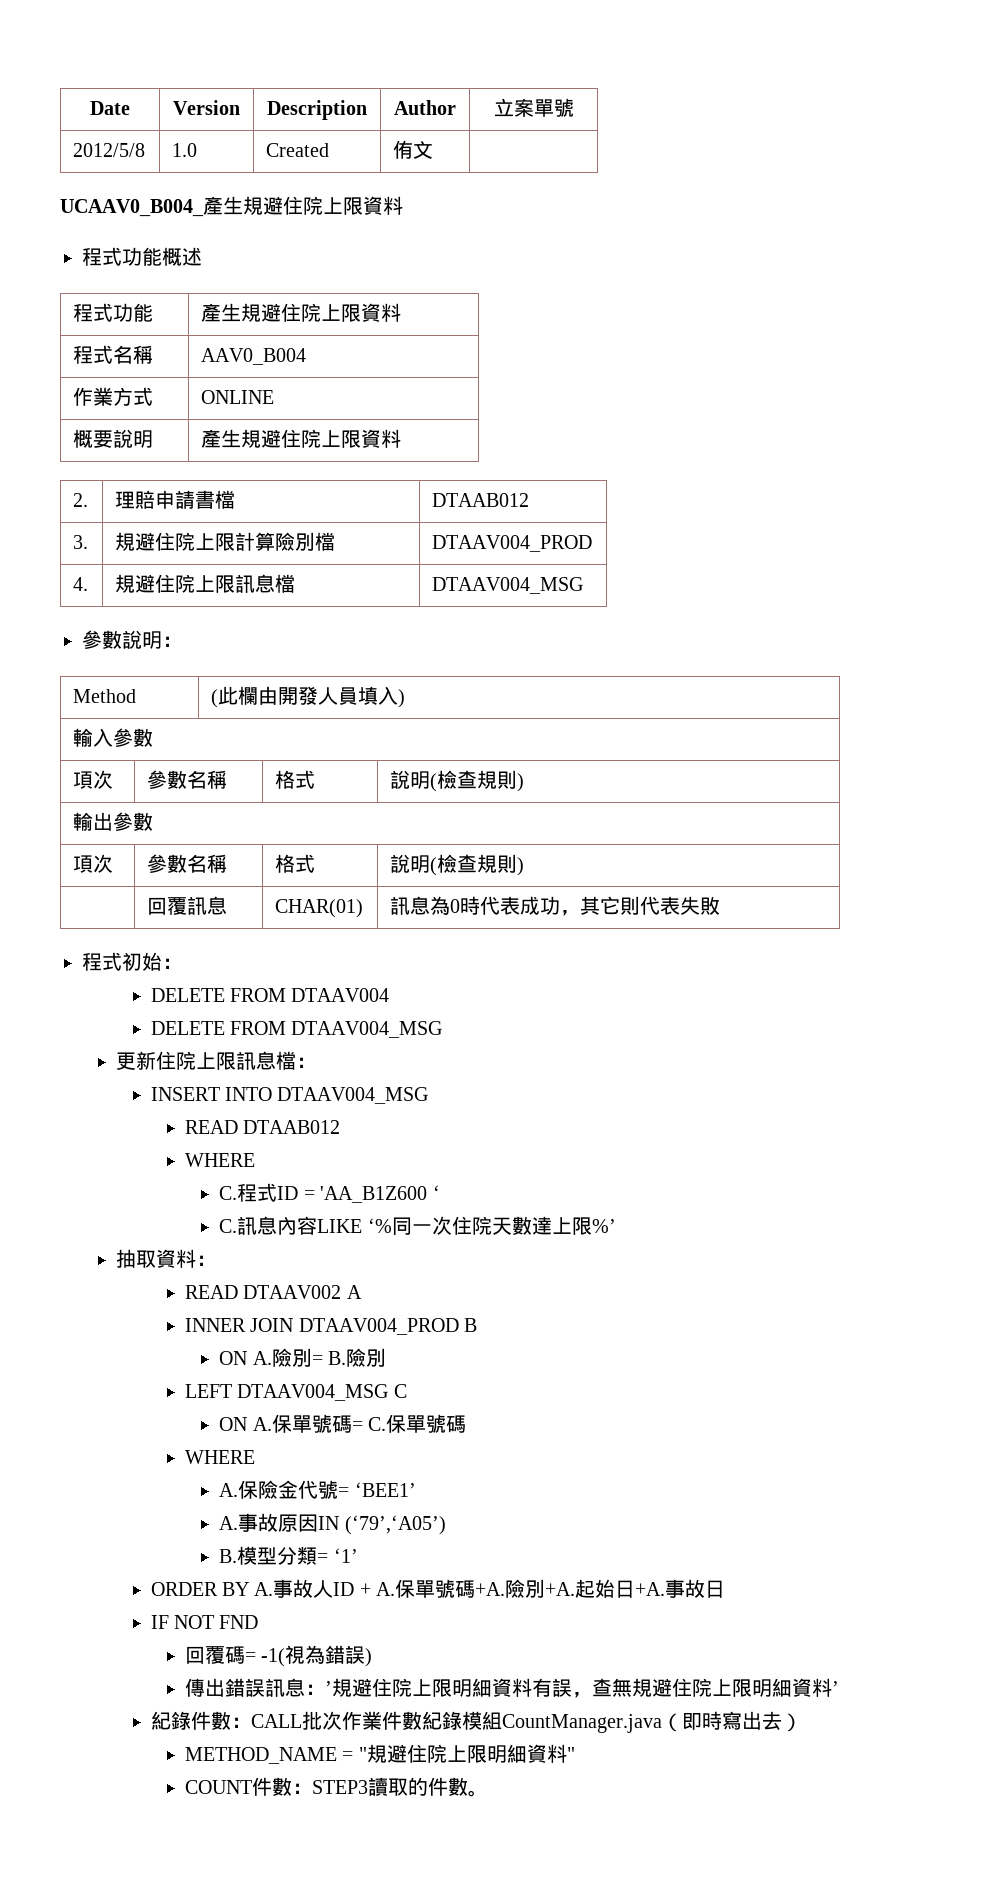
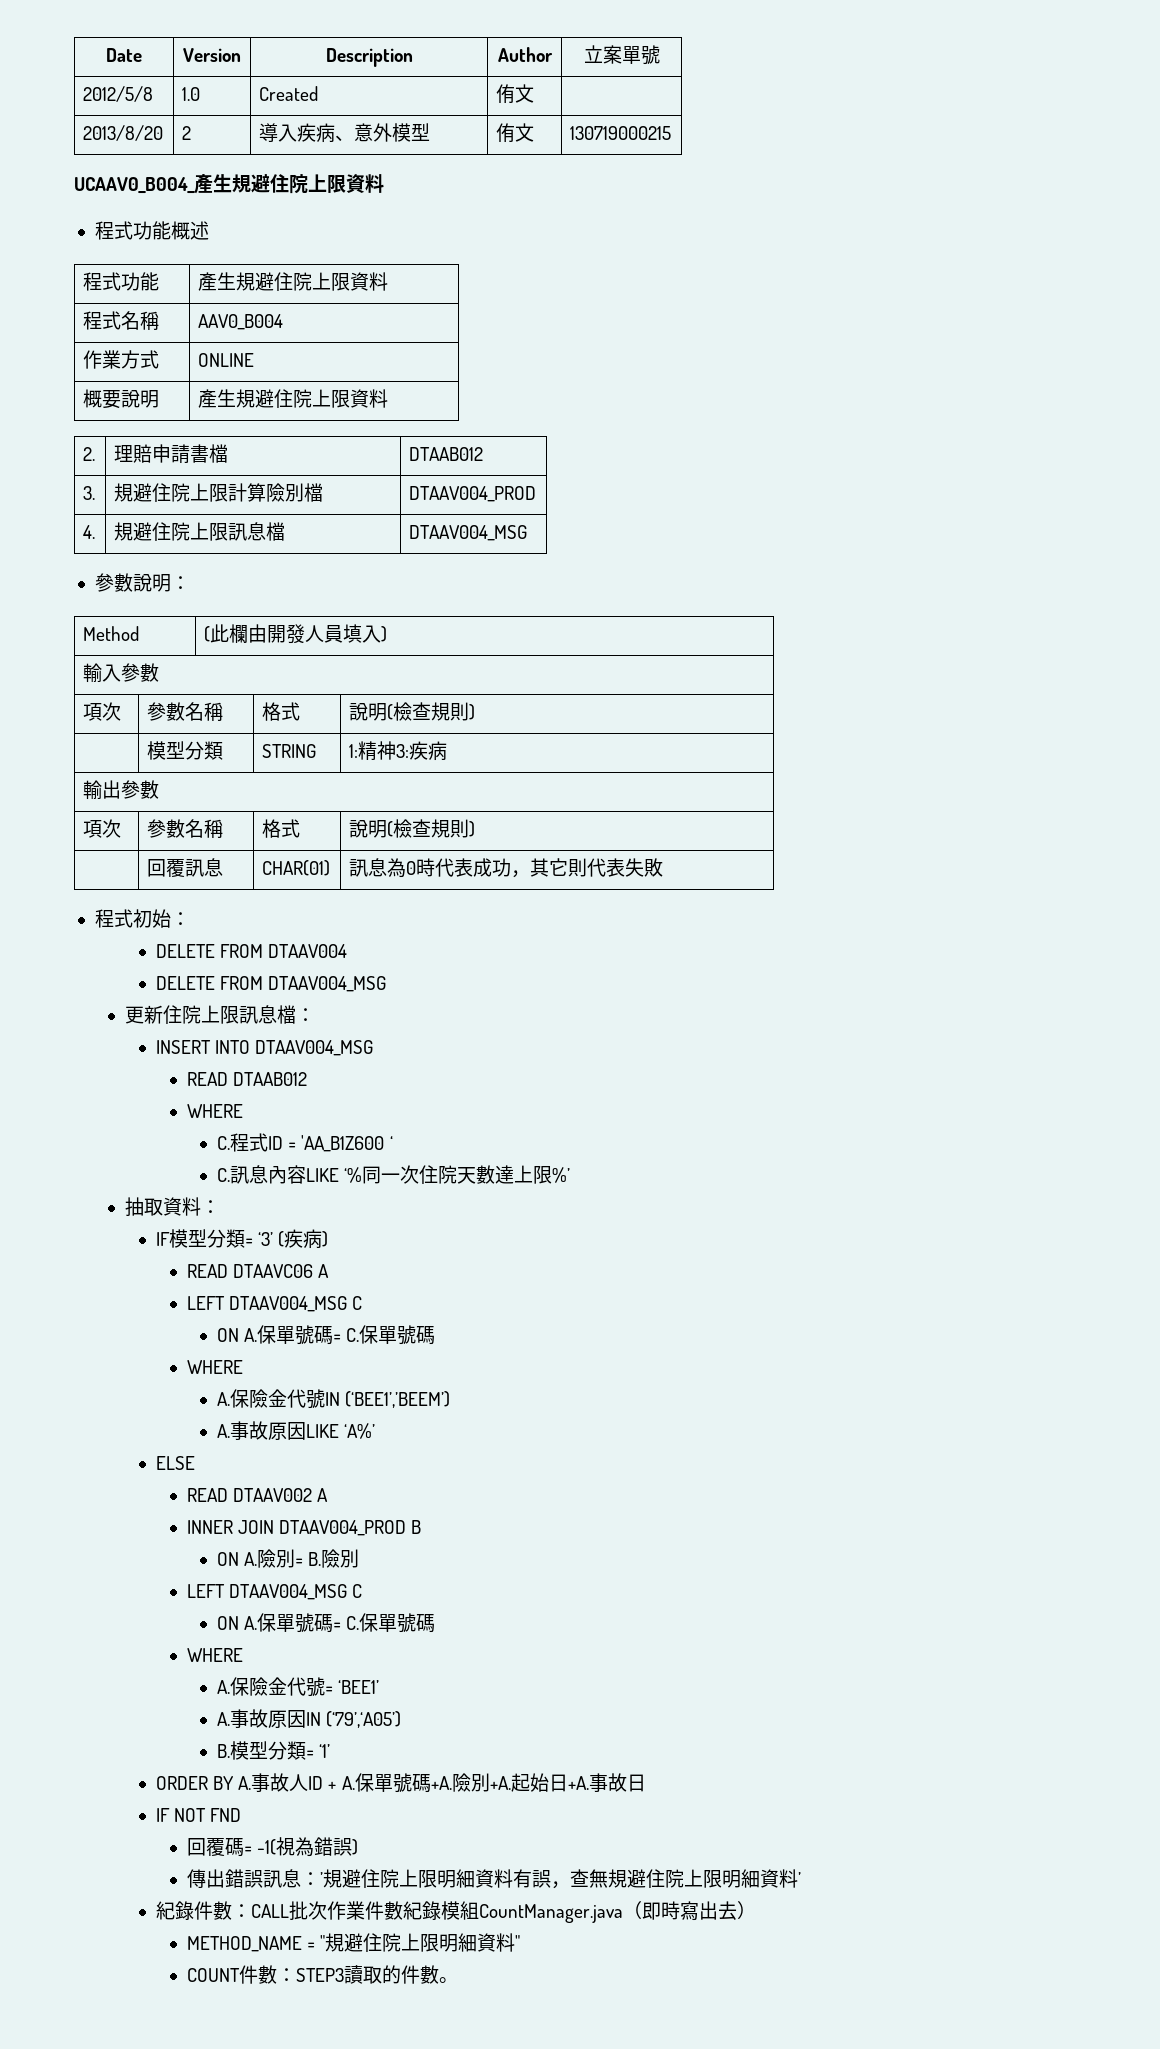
(434, 149) none -> [83,125,164,141] [182,126,192,140] [259,123,431,143] [496,123,535,143] [570,126,672,140] // 2013/8/20 | 2 | 導入疾病、意外模型 | 侑文 | 130719000215
(525, 782) none -> [147,741,224,760] [262,744,317,758] [349,741,448,761] // | 模型分類 | STRING | 1:精神3:疾病
(217, 1260) none -> [156,1229,329,1249] [186,1264,329,1278] [186,1296,362,1312] [217,1325,436,1345] [186,1360,243,1374] [217,1389,451,1409] [217,1421,376,1440] [156,1456,196,1470] // IF模型分類= ‘3’ (疾病) // READ DTAAVC06 A // LEFT DTAAV004_MSG C // ON A.保單號碼= C.保單號碼 // WHERE // A.保險金代號IN (‘BEE1’,’BEEM’) // A.事故原因LIKE ‘A%’ // ELSE

